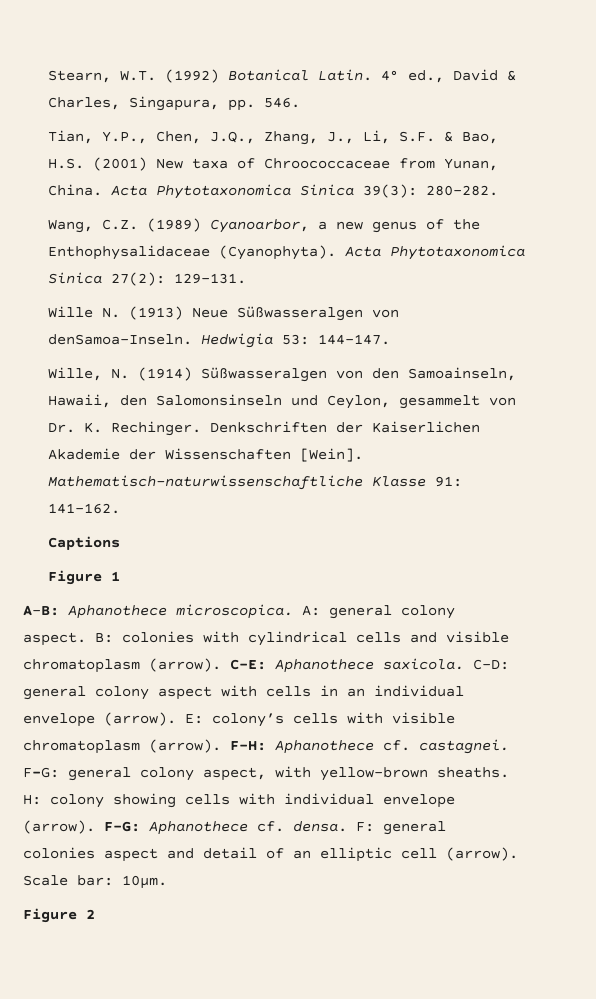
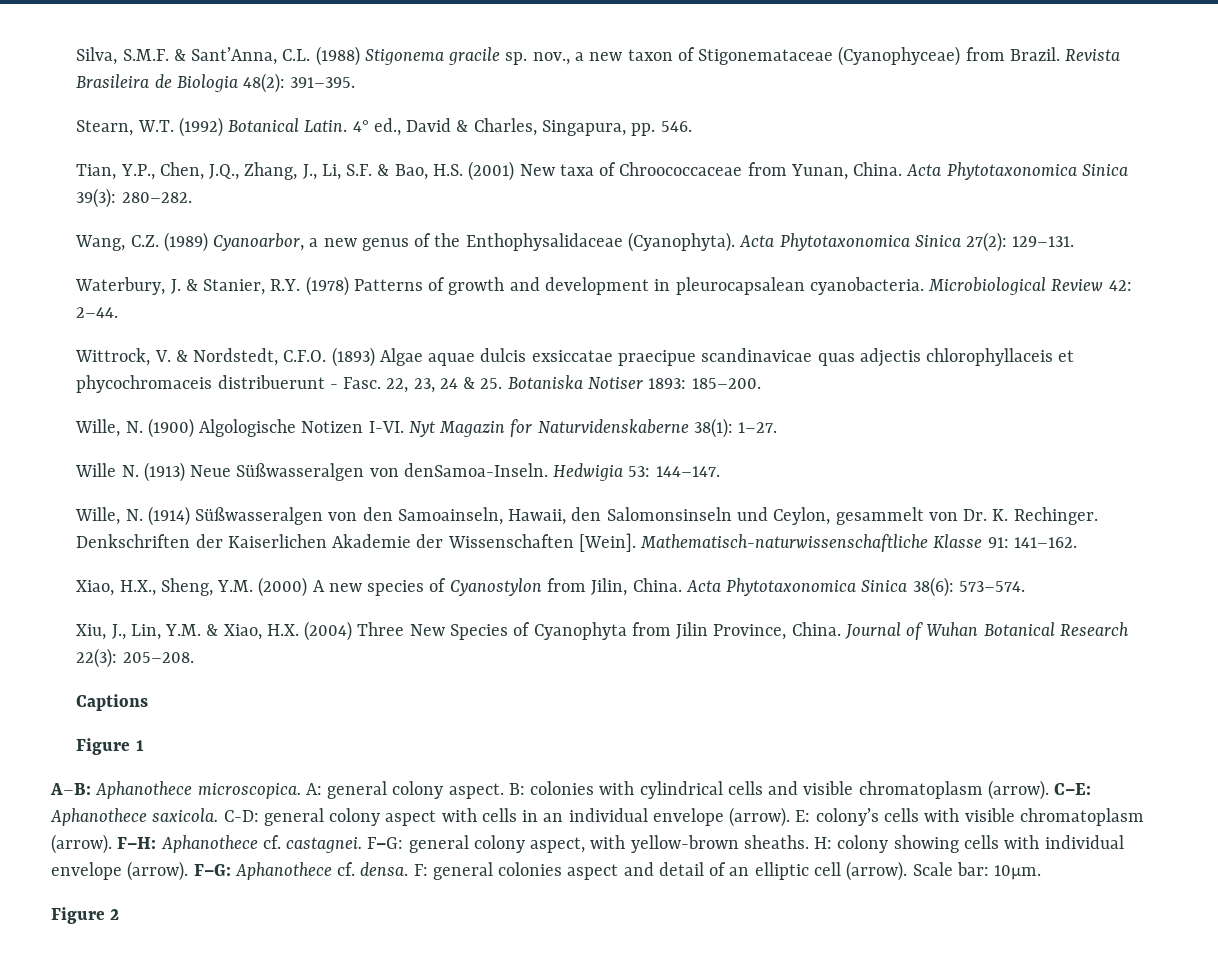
(48, 76) none -> [76,46,1121,66] [76,73,356,93] Silva, S.M.F. & Sant’Anna, C.L. (1988) Stigonema gracile sp. nov., a new taxon of Stigonemataceae (Cyanophyceae) from Brazil. Revista Brasileira de Biologia 48(2): 391–395. //
(247, 278) none -> [75,276,1132,296] [76,307,119,318] [75,347,1075,367] [76,375,761,393] [75,418,778,438] // Waterbury, J. & Stanier, R.Y. (1978) Patterns of growth and development in pleurocapsalean cyanobacteria. Microbiological Review 42: 2–44. // Wittrock, V. & Nordstedt, C.F.O. (1893) Algae aquae dulcis exsiccatae praecipue scandinavicae quas adjectis chlorophyllaceis et phycochromaceis distribuerunt - Fasc. 22, 23, 24 & 25. Botaniska Notiser 1893: 185–200. // Wille, N. (1900) Algologische Notizen I-VI. Nyt Magazin for Naturvidenskaberne 38(1): 1–27.
(121, 508) none -> [76,577,1025,597] [76,621,1129,641] [76,648,194,668] // Xiao, H.X., Sheng, Y.M. (2000) A new species of Cyanostylon from Jilin, China. Acta Phytotaxonomica Sinica 38(6): 573–574. // Xiu, J., Lin, Y.M. & Xiao, H.X. (2004) Three New Species of Cyanophyta from Jilin Province, China. Journal of Wuhan Botanical Research 22(3): 205–208.

